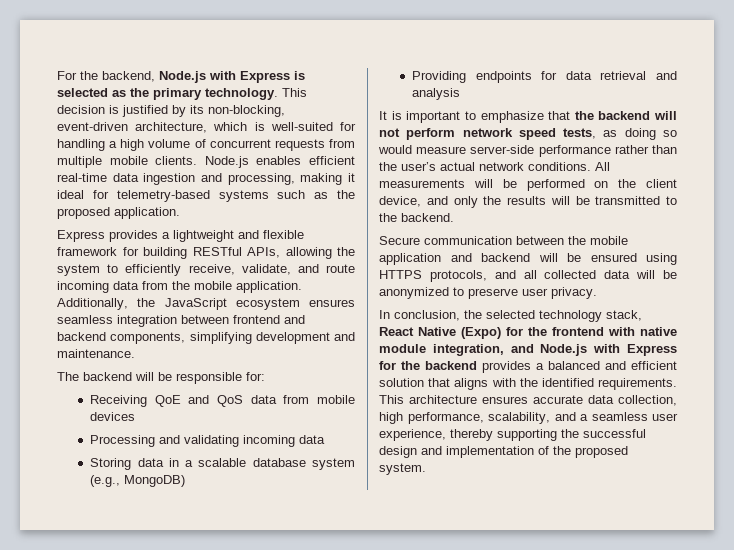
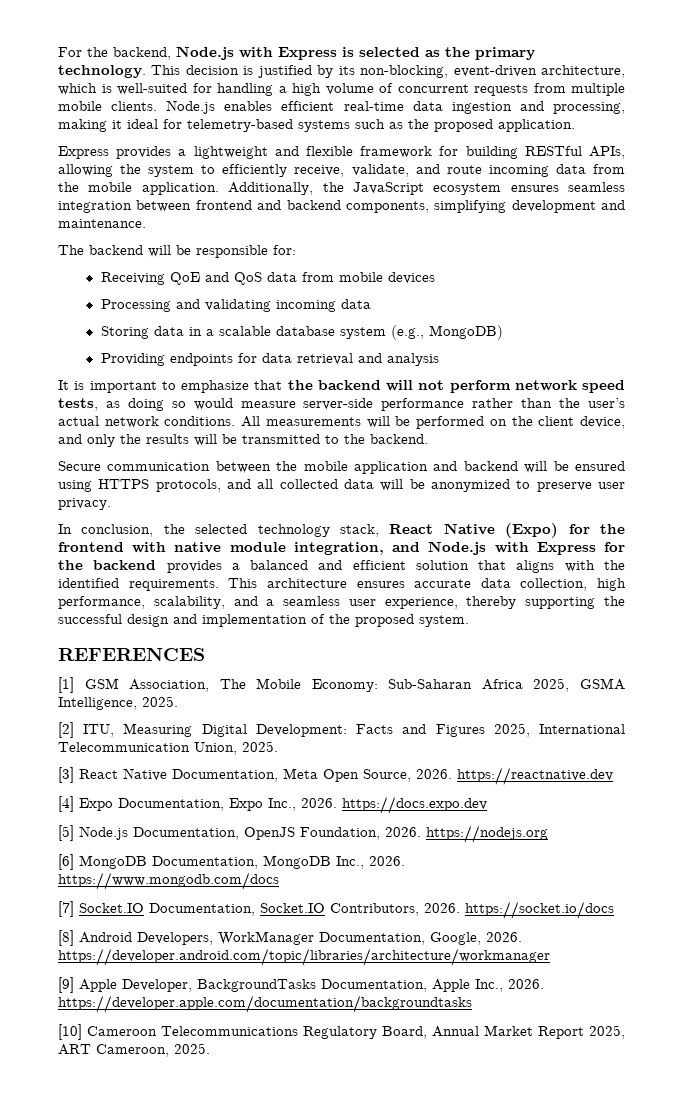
(426, 469) none -> [58,648,205,661] [58,677,625,693] [58,696,178,710] [58,722,625,738] [58,741,278,755] [58,767,613,785] [58,796,487,814] [58,825,548,843] [58,854,405,870] [58,872,279,890] [58,901,614,919] [58,930,522,946] [58,948,550,966] [58,977,544,993] [58,995,472,1013] [58,1024,625,1040] [58,1043,210,1057] // REFERENCES // [1] GSM Association, The Mobile Economy: Sub-Saharan Africa 2025, GSMA Intelligence, 2025. // [2] ITU, Measuring Digital Development: Facts and Figures 2025, International Telecommunication Union, 2025. // [3] React Native Documentation, Meta Open Source, 2026. https://reactnative.dev // [4] Expo Documentation, Expo Inc., 2026. https://docs.expo.dev // [5] Node.js Documentation, OpenJS Foundation, 2026. https://nodejs.org // [6] MongoDB Documentation, MongoDB Inc., 2026. https://www.mongodb.com/docs // [7] Socket.IO Documentation, Socket.IO Contributors, 2026. https://socket.io/docs // [8] Android Developers, WorkManager Documentation, Google, 2026. https://developer.android.com/topic/libraries/architecture/workmanager // [9] Apple Developer, BackgroundTasks Documentation, Apple Inc., 2026. https://developer.apple.com/documentation/backgroundtasks // [10] Cameroon Telecommunications Regulatory Board, Annual Market Report 2025, ART Cameroon, 2025.

